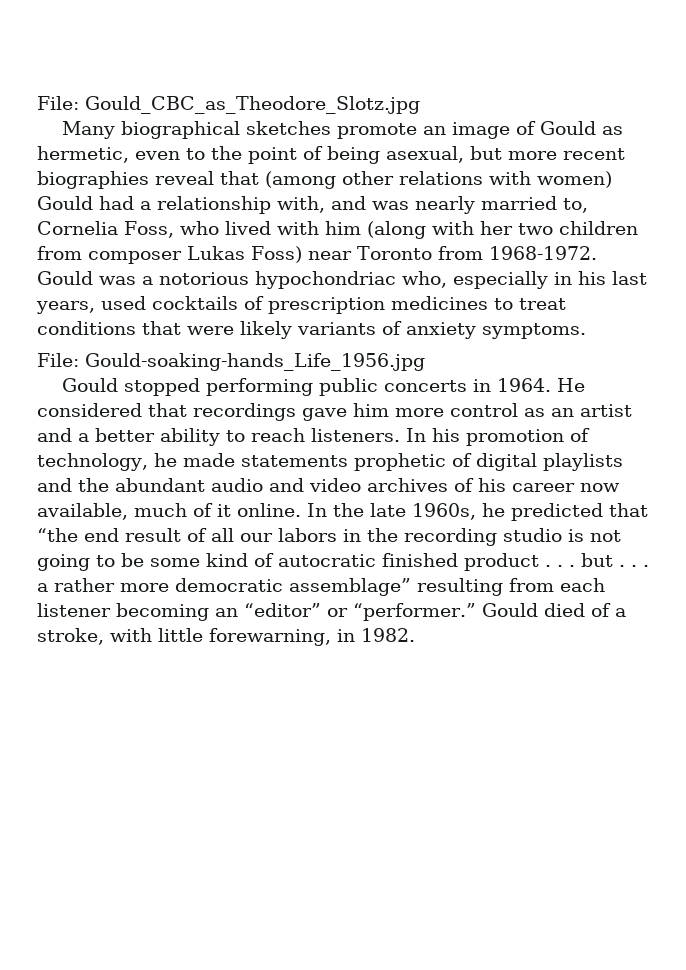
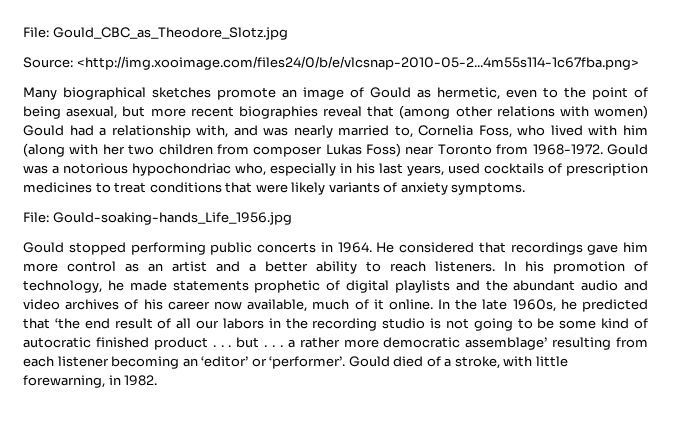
(420, 105) none -> [23,56,639,70] // Source: <http://img.xooimage.com/files24/0/b/e/vlcsnap-2010-05-2...4m55s114-1c67fba.png>
[37,528,78,542] “the -> [54,318,80,329] ‘the
[289,578,411,596] assemblage” -> [465,337,548,350] assemblage’
[244,603,476,621] “editor” or “performer.” -> [201,356,346,369] ‘editor’ or ‘performer’.

